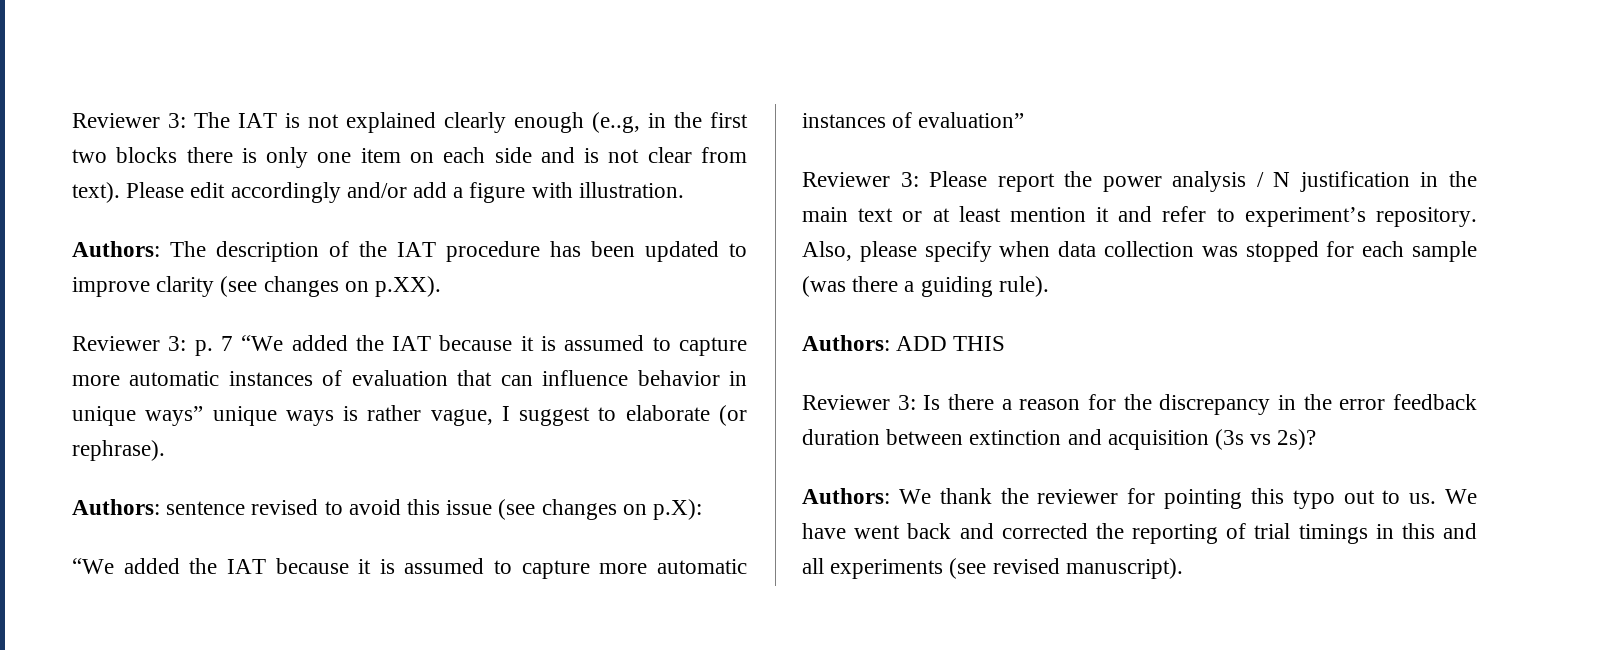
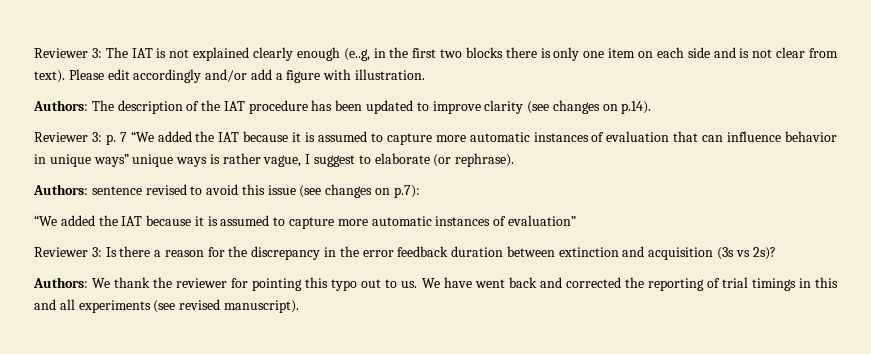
[375,276,442,297] p.XX). -> [621,101,652,114] p.14).
[653,499,703,520] p.X): -> [393,185,420,198] p.7):
[802,171,1477,192] [802,206,1477,227] [802,241,1477,262] [802,276,1049,297] [802,335,1006,351] // Reviewer 3: Please report the power analysis / N justification in the main text or at least mention it and refer to experiment’s repository. Also, please specify when data collection was stopped for each sample (was there a guiding rule). // Authors: ADD THIS -> (576, 220) none

